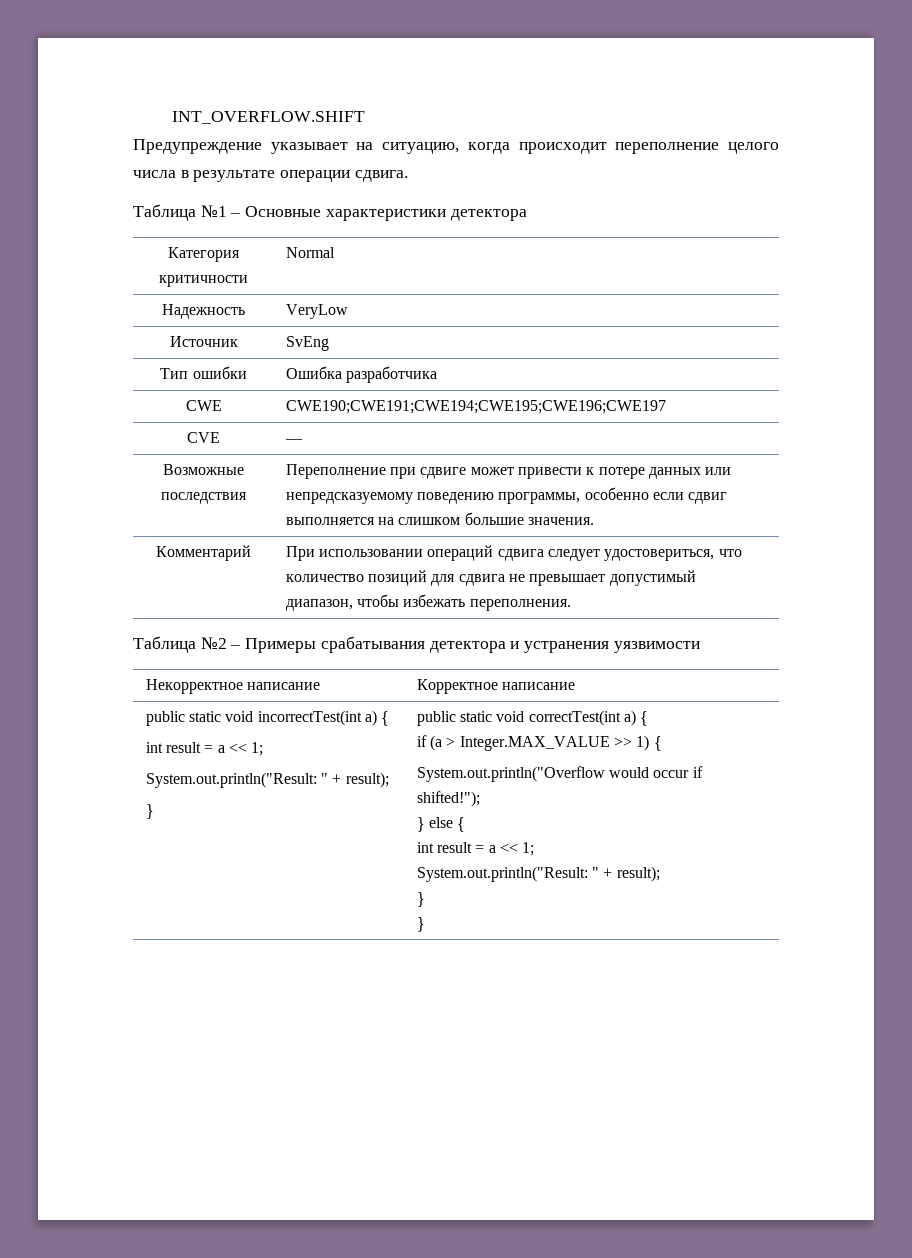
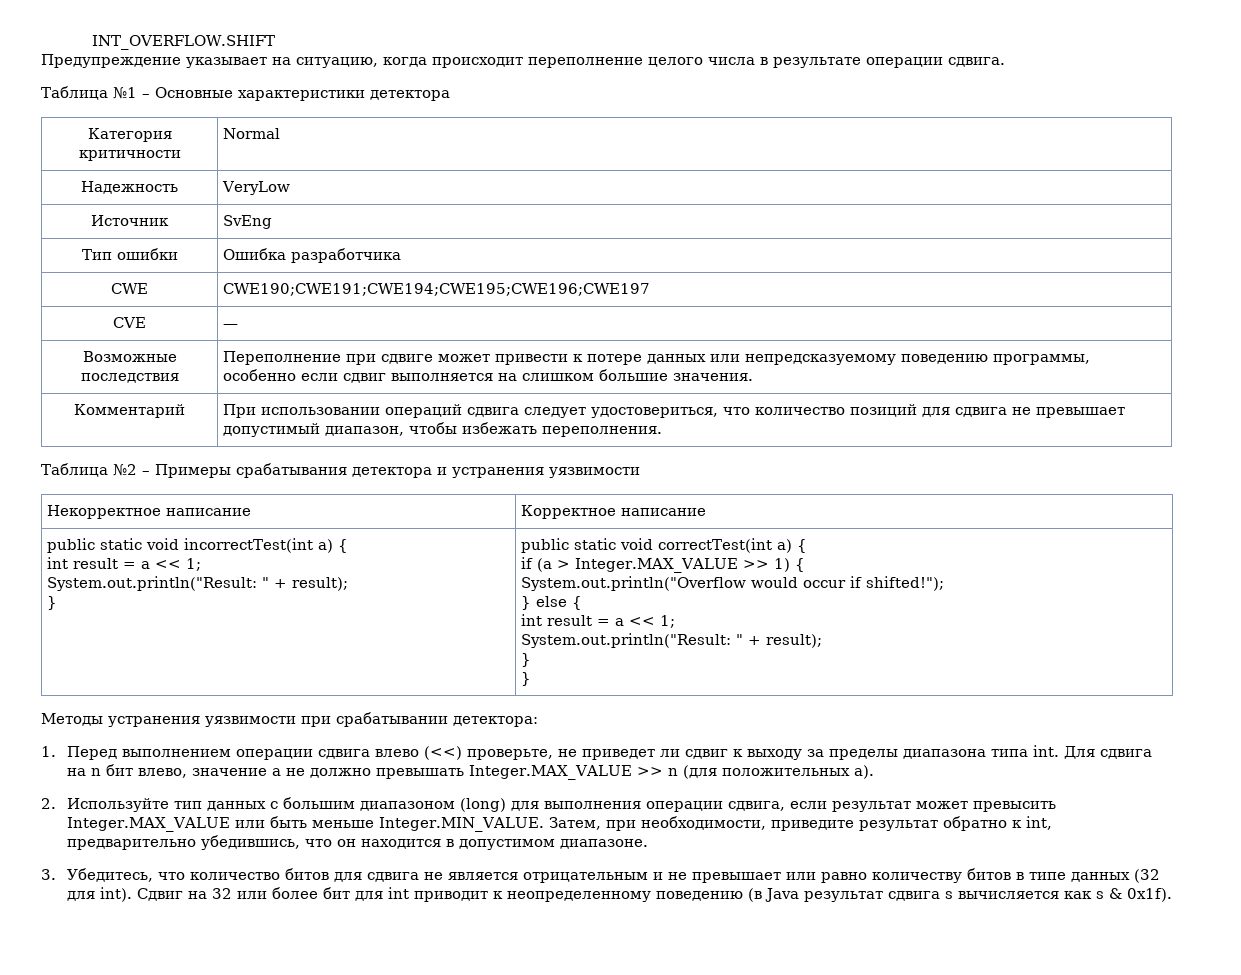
(425, 924) none -> [41,712,538,727] [41,745,1152,760] [66,764,874,780] [41,797,1056,812] [66,816,1052,832] [66,835,648,850] [41,868,1160,883] [66,887,1172,902] // Методы устранения уязвимости при срабатывании детектора: // 1. Перед выполнением операции сдвига влево (<<) проверьте, не приведет ли сдвиг к выходу за пределы диапазона типа int. Для сдвига на n бит влево, значение a не должно превышать Integer.MAX_VALUE >> n (для положительных a). // 2. Используйте тип данных с большим диапазоном (long) для выполнения операции сдвига, если результат может превысить Integer.MAX_VALUE или быть меньше Integer.MIN_VALUE. Затем, при необходимости, приведите результат обратно к int, предварительно убедившись, что он находится в допустимом диапазоне. // 3. Убедитесь, что количество битов для сдвига не является отрицательным и не превышает или равно количеству битов в типе данных (32 для int). Сдвиг на 32 или более бит для int приводит к неопределенному поведению (в Java результат сдвига s вычисляется как s & 0x1f).

